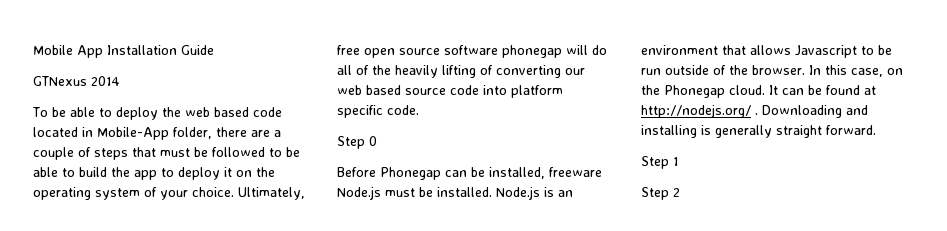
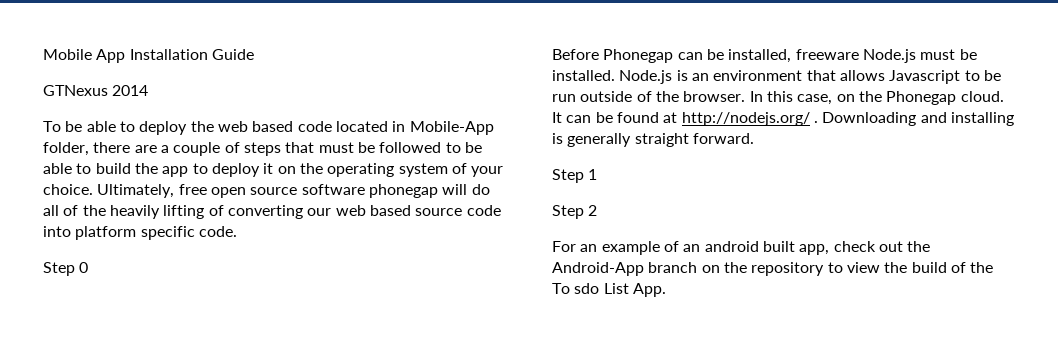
(680, 192) none -> [552,241,931,255] [552,262,994,276] [552,283,666,297] // For an example of an android built app, check out the Android-App branch on the repository to view the build of the To sdo List App.

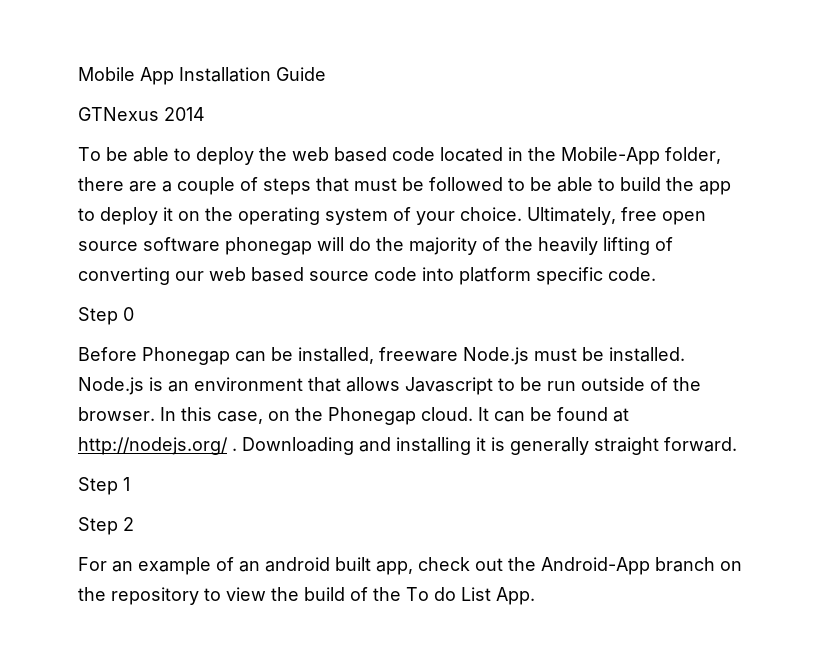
(406, 126) none -> [528,147,556,161] the
[43,205,59,216] all -> [376,237,477,255] the majority
(1014, 119) none -> [476,437,486,451] it
[574,283,600,294] sdo -> [434,587,456,601] do

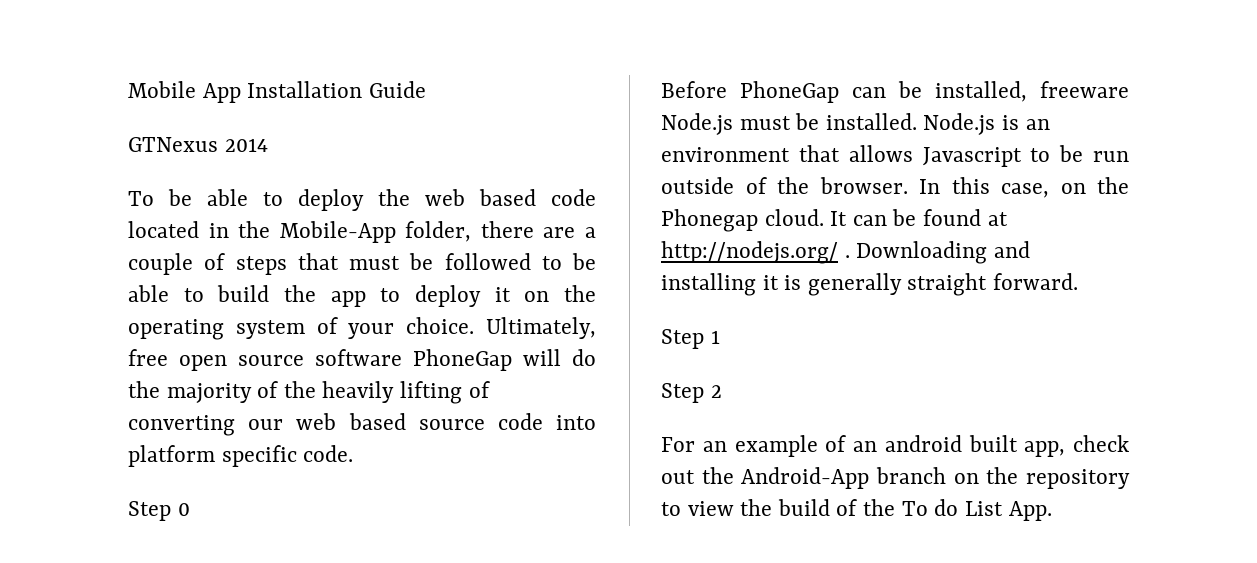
[225,237,312,255] phonegap -> [413,349,512,371] PhoneGap
[142,347,230,365] Phonegap -> [740,81,839,103] PhoneGap

